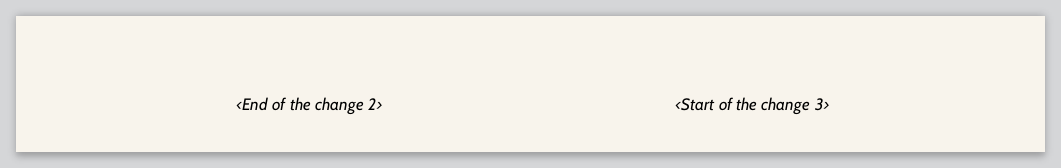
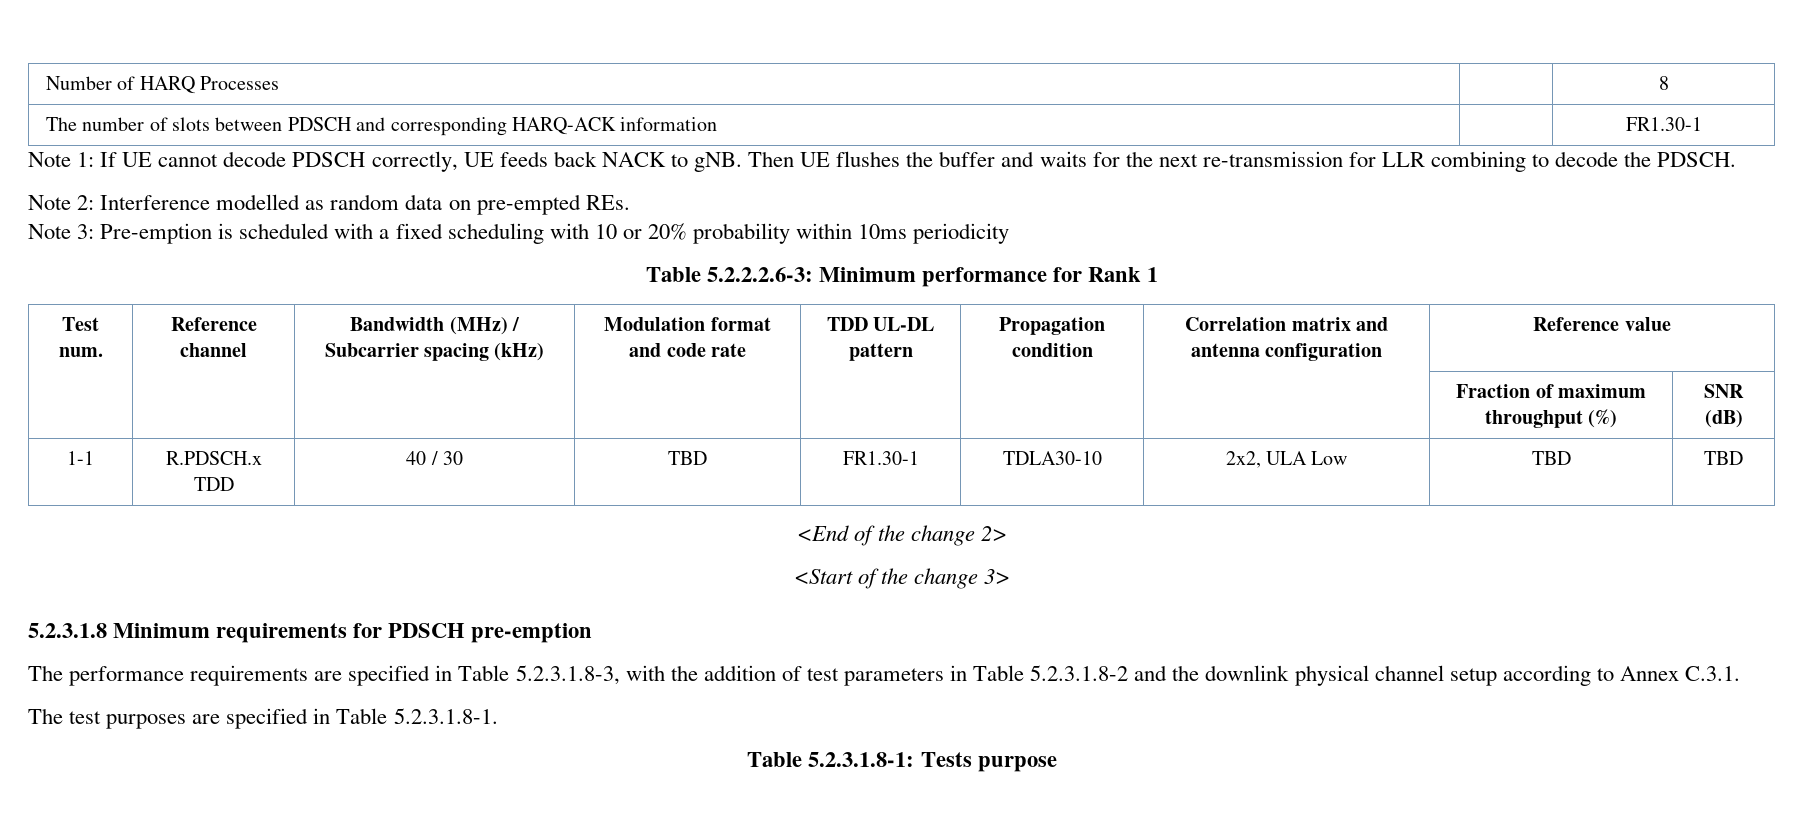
(235, 104) none -> [45,76,279,94] [1658,76,1669,90] [45,117,718,136] [1625,117,1702,131] [28,151,1737,172] [28,194,630,215] [28,223,1010,244] [645,267,1159,287] [62,317,99,331] [58,347,103,357] [170,317,257,331] [180,343,247,357] [350,317,520,335] [324,343,545,361] [604,317,771,331] [629,343,746,357] [826,317,935,331] [848,343,913,361] [998,317,1105,335] [1011,343,1093,357] [1185,317,1388,331] [1190,343,1383,361] [1533,317,1671,331] [1456,384,1646,398] [1484,409,1618,428] [1704,384,1744,398] [1704,410,1743,428] [67,451,94,465] [165,451,262,465] [193,477,234,491] [406,451,463,465] [667,451,707,465] [842,451,919,465] [1002,451,1102,465] [1225,451,1348,468] [1531,451,1571,465] [1704,451,1743,465] Number of HARQ Processes | | 8 // The number of slots between PDSCH and corresponding HARQ-ACK information | | FR1.30-1 // Note 1: If UE cannot decode PDSCH correctly, UE feeds back NACK to gNB. Then UE flushes the buffer and waits for the next re-transmission for LLR combining to decode the PDSCH. // Note 2: Interference modelled as random data on pre-empted REs. // Note 3: Pre-emption is scheduled with a fixed scheduling with 10 or 20% probability within 10ms periodicity // Table 5.2.2.2.6-3: Minimum performance for Rank 1 // Test num. | Reference channel | Bandwidth (MHz) / Subcarrier spacing (kHz) | Modulation format and code rate | TDD UL-DL pattern | Propagation condition | Correlation matrix and antenna configuration | Reference value // | | | | | | | Fraction of maximum throughput (%) | SNR (dB) // 1-1 | R.PDSCH.x TDD | 40 / 30 | TBD | FR1.30-1 | TDLA30-10 | 2x2, ULA Low | TBD | TBD //
(829, 104) none -> [28,623,593,643] [28,665,1740,686] [28,708,498,729] [747,752,1057,772] // 5.2.3.1.8 Minimum requirements for PDSCH pre-emption // The performance requirements are specified in Table 5.2.3.1.8-3, with the addition of test parameters in Table 5.2.3.1.8-2 and the downlink physical channel setup according to Annex C.3.1. // The test purposes are specified in Table 5.2.3.1.8-1. // Table 5.2.3.1.8-1: Tests purpose

